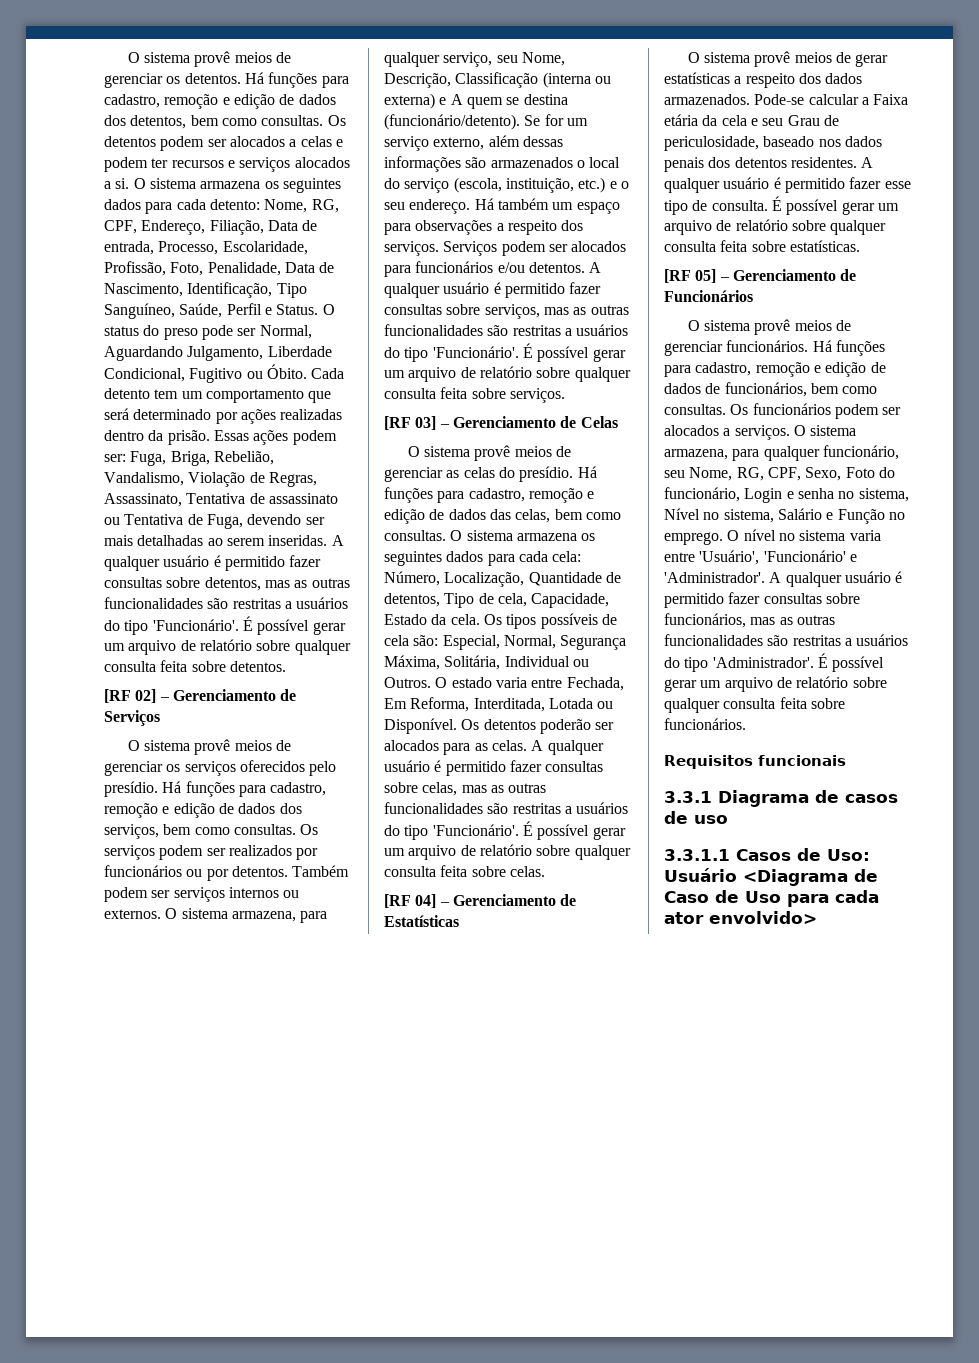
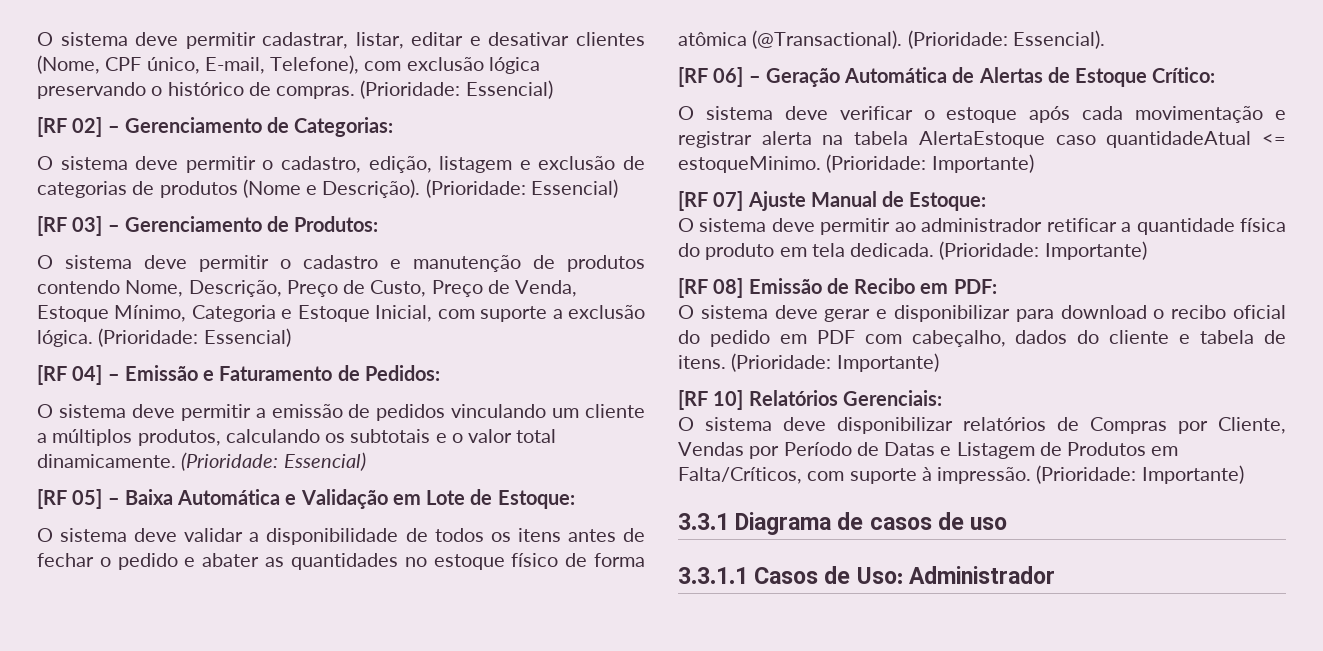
[127,51,291,67] [104,72,349,88] [104,94,336,109] [104,115,346,129] [104,136,343,151] [104,157,350,172] [104,178,341,193] [104,199,339,214] [104,220,318,235] [104,241,308,255] [104,261,335,276] [104,282,307,298] [104,303,335,319] [104,325,312,340] [104,346,332,361] [104,364,345,383] [104,388,332,403] [104,408,343,424] [104,430,337,445] [104,451,274,466] [104,472,317,487] [104,493,338,507] [104,514,325,529] [104,535,344,546] [104,555,322,571] [104,577,350,591] [104,597,349,609] [104,616,346,635] [104,639,351,655] [104,660,286,672] O sistema provê meios de gerenciar os detentos. Há funções para cadastro, remoção e edição de dados dos detentos, bem como consultas. Os detentos podem ser alocados a celas e podem ter recursos e serviços alocados a si. O sistema armazena os seguintes dados para cada detento: Nome, RG, CPF, Endereço, Filiação, Data de entrada, Processo, Escolaridade, Profissão, Foto, Penalidade, Data de Nascimento, Identificação, Tipo Sanguíneo, Saúde, Perfil e Status. O status do preso pode ser Normal, Aguardando Julgamento, Liberdade Condicional, Fugitivo ou Óbito. Cada detento tem um comportamento que será determinado por ações realizadas dentro da prisão. Essas ações podem ser: Fuga, Briga, Rebelião, Vandalismo, Violação de Regras, Assassinato, Tentativa de assassinato ou Tentativa de Fuga, devendo ser mais detalhadas ao serem inseridas. A qualquer usuário é permitido fazer consultas sobre detentos, mas as outras funcionalidades são restritas a usuários do tipo 'Funcionário'. É possível gerar um arquivo de relatório sobre qualquer consulta feita sobre detentos. -> [37,32,645,49] [37,55,540,74] [37,80,553,99] O sistema deve permitir cadastrar, listar, editar e desativar clientes (Nome, CPF único, E-mail, Telefone), com exclusão lógica preservando o histórico de compras. (Prioridade: Essencial)
[104,710,160,726] [127,739,291,755] [104,760,337,776] [104,781,327,797] [104,803,302,818] [104,824,319,839] [104,845,319,860] [104,865,350,881] [104,887,300,902] [104,908,328,923] [384,52,565,67] [384,72,611,88] [384,93,568,109] [384,114,588,130] [384,135,563,151] [384,156,621,172] [384,177,629,193] [384,198,620,214] [384,220,584,235] [384,241,627,256] [384,261,602,277] [384,282,602,298] [384,304,629,319] [384,324,629,336] [384,343,626,362] [384,366,631,382] [384,387,565,403] Serviços // O sistema provê meios de gerenciar os serviços oferecidos pelo presídio. Há funções para cadastro, remoção e edição de dados dos serviços, bem como consultas. Os serviços podem ser realizados por funcionários ou por detentos. Também podem ser serviços internos ou externos. O sistema armazena, para qualquer serviço, seu Nome, Descrição, Classificação (interna ou externa) e A quem se destina (funcionário/detento). Se for um serviço externo, além dessas informações são armazenados o local do serviço (escola, instituição, etc.) e o seu endereço. Há também um espaço para observações a respeito dos serviços. Serviços podem ser alocados para funcionários e/ou detentos. A qualquer usuário é permitido fazer consultas sobre serviços, mas as outras funcionalidades são restritas a usuários do tipo 'Funcionário'. É possível gerar um arquivo de relatório sobre qualquer consulta feita sobre serviços. -> [294,117,394,137] [37,156,646,173] [37,179,618,198] Categorias: // O sistema deve permitir o cadastro, edição, listagem e exclusão de categorias de produtos (Nome e Descrição). (Prioridade: Essencial)
[580,416,618,428] [407,445,571,461] [384,466,597,482] [384,487,595,503] [384,509,621,524] [384,530,596,541] [384,551,582,566] [384,571,621,587] [384,593,610,608] [384,613,617,629] [384,635,627,650] [384,655,589,670] [384,677,624,691] [384,697,614,712] [384,718,615,734] [384,740,604,755] [384,760,604,776] [384,782,547,796] [384,802,629,814] [384,821,626,840] [384,844,631,860] [384,865,545,877] [384,894,577,908] [384,915,459,927] [687,51,889,67] [664,72,863,88] [664,94,909,105] [664,114,839,126] [664,136,882,151] [664,157,874,172] [664,177,911,193] [664,196,899,215] [664,219,887,235] [664,240,860,252] [664,269,857,283] [664,290,753,302] [687,319,851,335] [664,340,885,356] [664,362,886,377] [664,382,878,397] [664,403,902,419] [664,425,857,440] [664,445,899,461] [664,467,895,481] [664,487,909,503] [664,508,905,524] [664,529,881,545] [664,550,857,565] [664,571,903,587] [664,592,860,608] [664,613,835,628] [664,634,909,646] [664,653,885,672] [664,676,887,692] [664,697,845,713] [664,718,746,730] [664,755,846,769] Celas // O sistema provê meios de gerenciar as celas do presídio. Há funções para cadastro, remoção e edição de dados das celas, bem como consultas. O sistema armazena os seguintes dados para cada cela: Número, Localização, Quantidade de detentos, Tipo de cela, Capacidade, Estado da cela. Os tipos possíveis de cela são: Especial, Normal, Segurança Máxima, Solitária, Individual ou Outros. O estado varia entre Fechada, Em Reforma, Interditada, Lotada ou Disponível. Os detentos poderão ser alocados para as celas. A qualquer usuário é permitido fazer consultas sobre celas, mas as outras funcionalidades são restritas a usuários do tipo 'Funcionário'. É possível gerar um arquivo de relatório sobre qualquer consulta feita sobre celas. // [RF 04] – Gerenciamento de Estatísticas // O sistema provê meios de gerar estatísticas a respeito dos dados armazenados. Pode-se calcular a Faixa etária da cela e seu Grau de periculosidade, baseado nos dados penais dos detentos residentes. A qualquer usuário é permitido fazer esse tipo de consulta. É possível gerar um arquivo de relatório sobre qualquer consulta feita sobre estatísticas. // [RF 05] – Gerenciamento de Funcionários // O sistema provê meios de gerenciar funcionários. Há funções para cadastro, remoção e edição de dados de funcionários, bem como consultas. Os funcionários podem ser alocados a serviços. O sistema armazena, para qualquer funcionário, seu Nome, RG, CPF, Sexo, Foto do funcionário, Login e senha no sistema, Nível no sistema, Salário e Função no emprego. O nível no sistema varia entre 'Usuário', 'Funcionário' e 'Administrador'. A qualquer usuário é permitido fazer consultas sobre funcionários, mas as outras funcionalidades são restritas a usuários do tipo 'Administrador'. É possível gerar um arquivo de relatório sobre qualquer consulta feita sobre funcionários. // Requisitos funcionais -> [294,216,379,232] [37,255,645,272] [37,280,578,297] [37,305,646,322] [37,328,291,347] [37,365,440,385] [37,404,645,421] [37,429,557,446] [37,452,366,471] [37,489,575,509] [37,528,646,545] [37,553,645,570] [678,30,1105,49] [678,67,1216,87] [678,106,1286,123] [678,131,1286,148] [678,154,1034,173] [678,191,987,211] [678,218,1286,235] [678,241,1147,260] [678,278,997,298] [678,305,1286,322] [678,330,1286,347] [678,353,939,372] [678,390,942,410] [678,417,1286,434] [678,442,1179,459] [678,465,1244,484] Produtos: // O sistema deve permitir o cadastro e manutenção de produtos contendo Nome, Descrição, Preço de Custo, Preço de Venda, Estoque Mínimo, Categoria e Estoque Inicial, com suporte a exclusão lógica. (Prioridade: Essencial) // [RF 04] – Emissão e Faturamento de Pedidos: // O sistema deve permitir a emissão de pedidos vinculando um cliente a múltiplos produtos, calculando os subtotais e o valor total dinamicamente. (Prioridade: Essencial) // [RF 05] – Baixa Automática e Validação em Lote de Estoque: // O sistema deve validar a disponibilidade de todos os itens antes de fechar o pedido e abater as quantidades no estoque físico de forma atômica (@Transactional). (Prioridade: Essencial). // [RF 06] – Geração Automática de Alertas de Estoque Crítico: // O sistema deve verificar o estoque após cada movimentação e registrar alerta na tabela AlertaEstoque caso quantidadeAtual <= estoqueMinimo. (Prioridade: Importante) // [RF 07] Ajuste Manual de Estoque: // O sistema deve permitir ao administrador retificar a quantidade física do produto em tela dedicada. (Prioridade: Importante) // [RF 08] Emissão de Recibo em PDF: // O sistema deve gerar e disponibilizar para download o recibo oficial do pedido em PDF com cabeçalho, dados do cliente e tabela de itens. (Prioridade: Importante) // [RF 10] Relatórios Gerenciais: // O sistema deve disponibilizar relatórios de Compras por Cliente, Vendas por Período de Datas e Listagem de Produtos em Falta/Críticos, com suporte à impressão. (Prioridade: Importante)
[664,868,878,886] [664,890,879,907] [664,911,817,924] Usuário <Diagrama de Caso de Uso para cada ator envolvido> -> [908,566,1055,584] Administrador

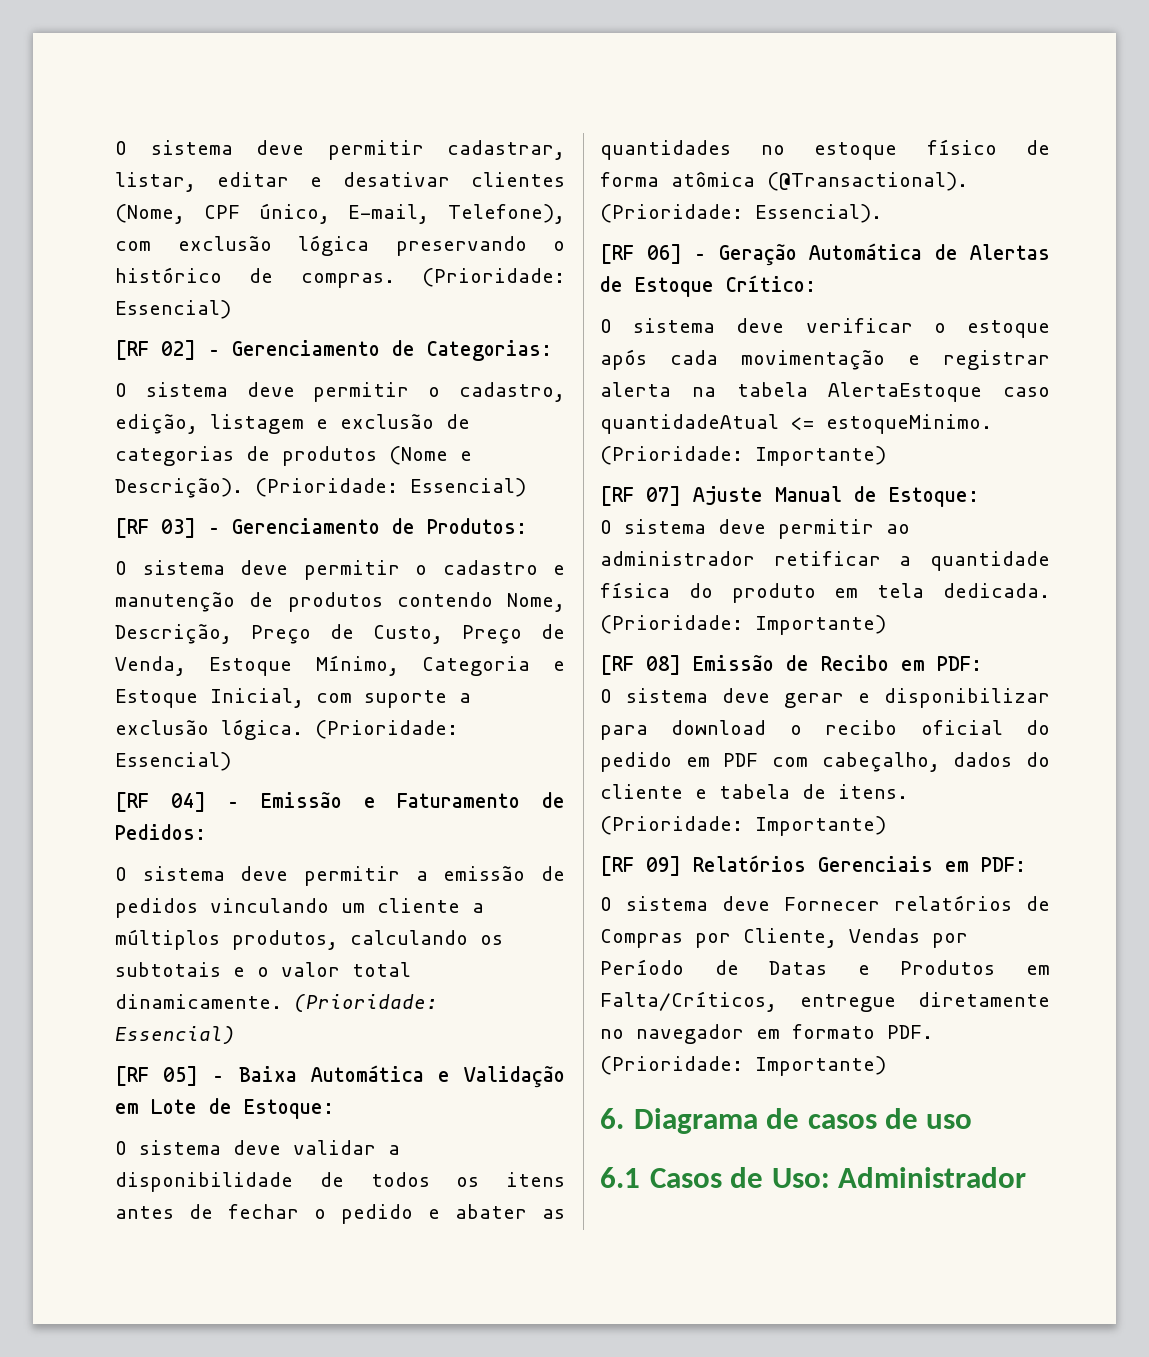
[713,390,942,410] [678,417,953,434] 10] Relatórios Gerenciais: // O sistema deve disponibilizar -> [646,855,1026,876] [600,896,880,911] 09] Relatórios Gerenciais em PDF: // O sistema deve Fornecer
[956,442,1062,459] Listagem de -> (870, 970) none
[807,465,1244,484] [678,513,729,530] com suporte à impressão. (Prioridade: Importante) // 3.3.1 -> [799,992,1050,1012] [600,1024,933,1044] [600,1056,886,1076] [600,1108,624,1129] entregue diretamente no navegador em formato PDF. (Prioridade: Importante) // 6.
[678,567,748,584] 3.3.1.1 -> [600,1167,640,1188] 6.1

